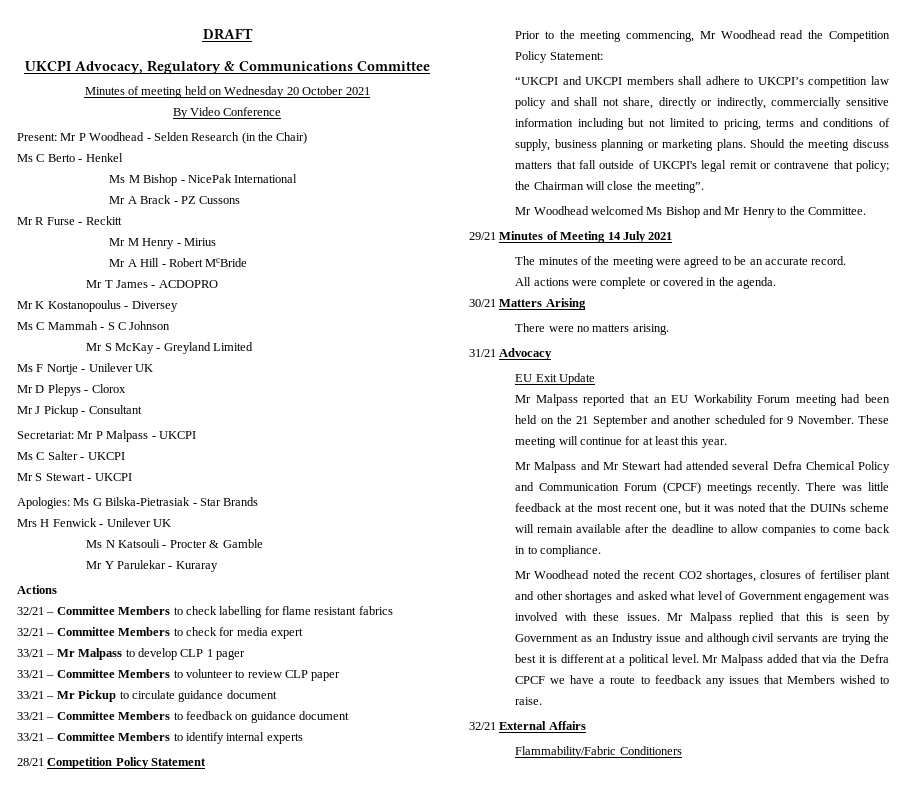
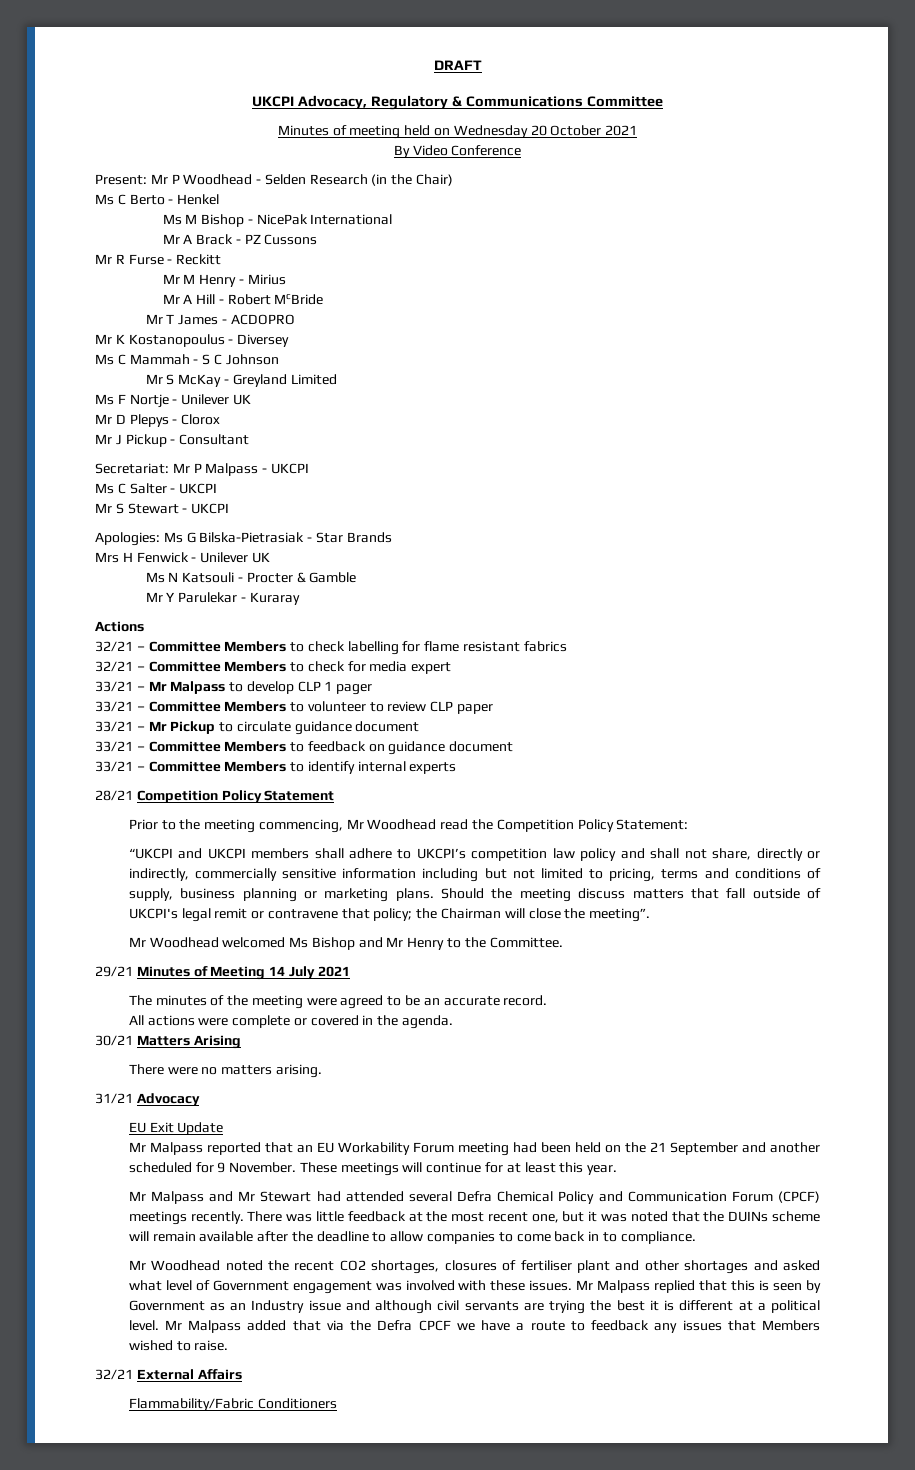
[515,437,557,448] meeting -> [340,1162,399,1176] meetings

